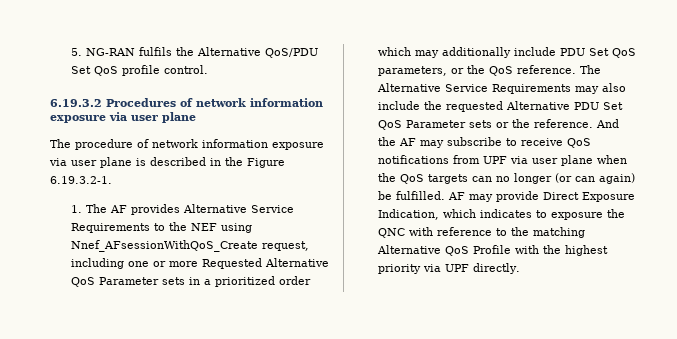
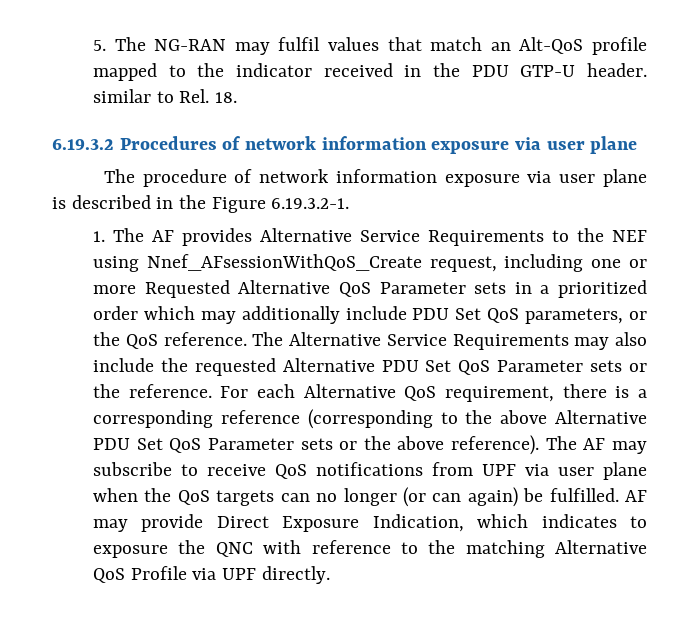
[85,47,318,58] [70,65,208,76] NG-RAN fulfils the Alternative QoS/PDU Set QoS profile control. -> [114,37,647,55] [93,63,647,81] [93,89,238,103] The NG-RAN may fulfil values that match an Alt-QoS profile mapped to the indicator received in the PDU GTP-U header. similar to Rel. 18.
[595,119,619,128] [377,137,396,146] And the -> [220,384,647,402] [93,409,647,429] [93,435,577,455] For each Alternative QoS requirement, there is a corresponding reference (corresponding to the above Alternative PDU Set QoS Parameter sets or the above reference). The
[514,245,608,256] [377,264,421,274] with the highest priority -> (187, 573) none

